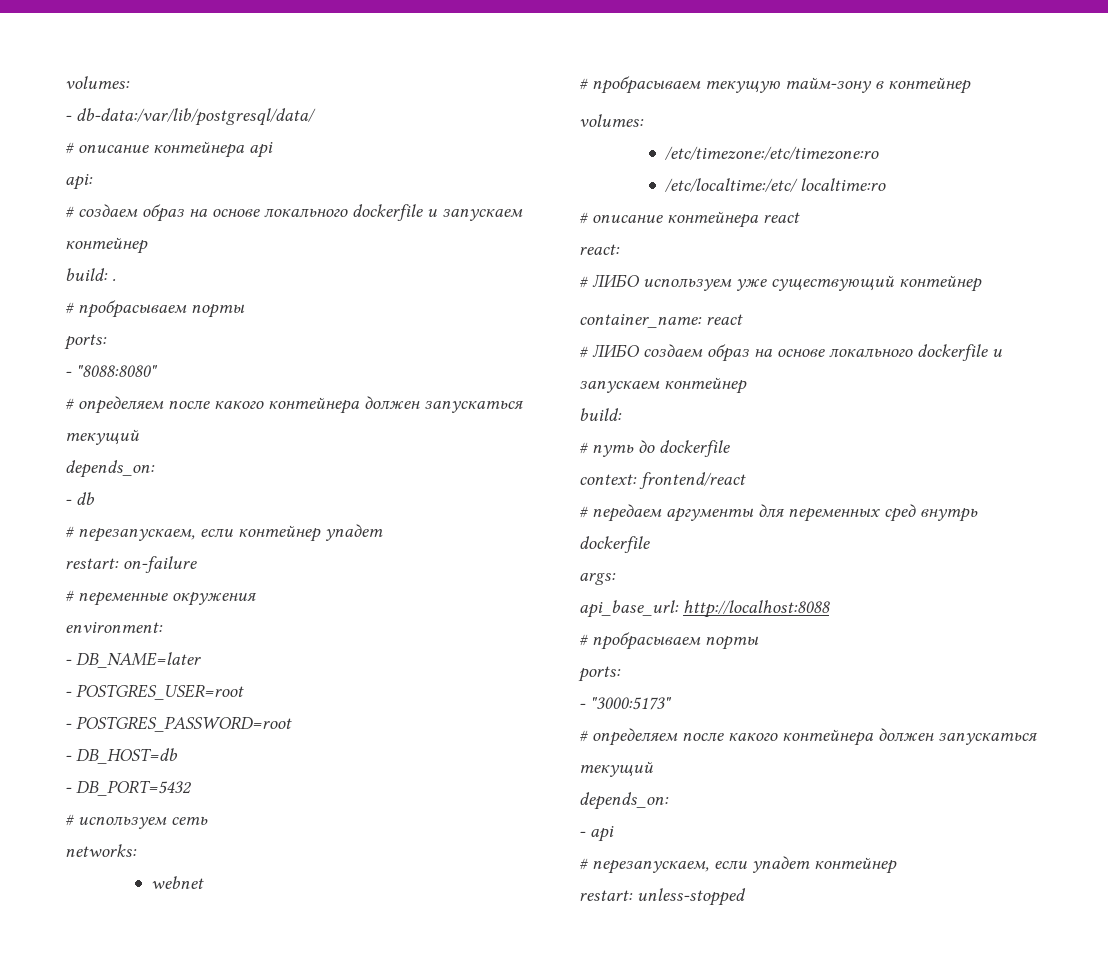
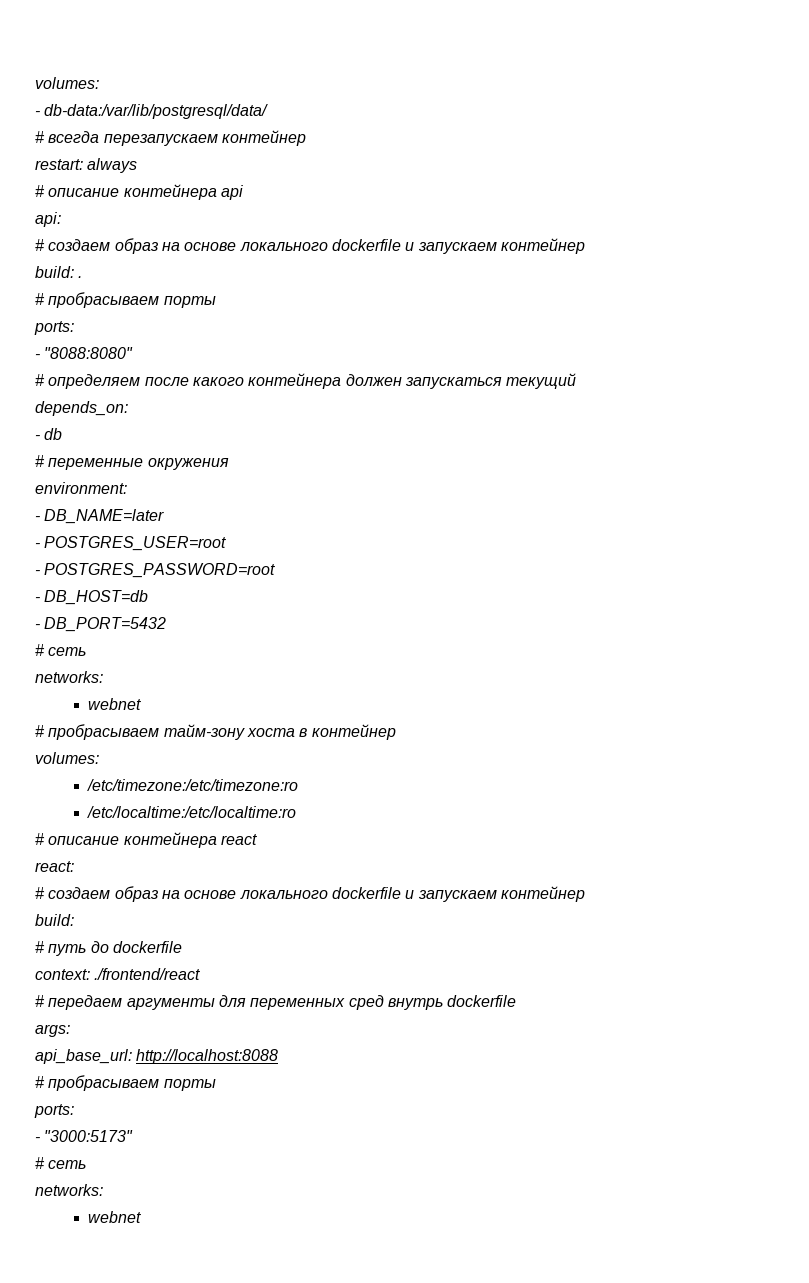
(316, 117) none -> [35,130,306,146] [35,158,138,173] // # всегда перезапускаем контейнер // restart: always
[65,524,383,542] [65,556,197,573] // # перезапускаем, если контейнер упадет // restart: on-failure -> (63, 434) none
[78,816,167,829] используем -> (45, 650) none
[705,77,872,93] текущую тайм-зону -> [163,724,295,740] тайм-зону хоста
[665,178,887,192] /etc/localtime:/etc/ localtime:ro -> [87,806,297,818] /etc/localtime:/etc/localtime:ro
[592,274,982,292] [579,314,743,328] [579,344,640,358] ЛИБО используем уже существующий контейнер // container_name: react // # ЛИБО -> (45, 893) none
[639,472,746,489] frontend/react -> [94,968,201,980] ./frontend/react
[592,728,1038,746] [579,761,653,777] [579,792,669,810] [579,826,614,842] [579,856,897,874] [579,888,746,906] определяем после какого контейнера должен запускаться текущий // depends_on: // - api // # перезапускаем, если упадет контейнер // restart: unless-stopped -> [48,1160,87,1169] [35,1184,103,1196] [88,1211,142,1223] сеть // networks: // webnet

